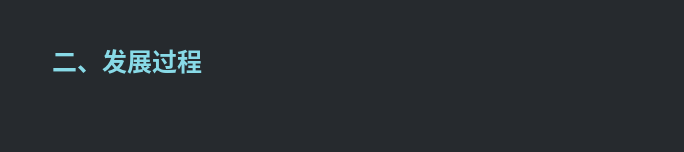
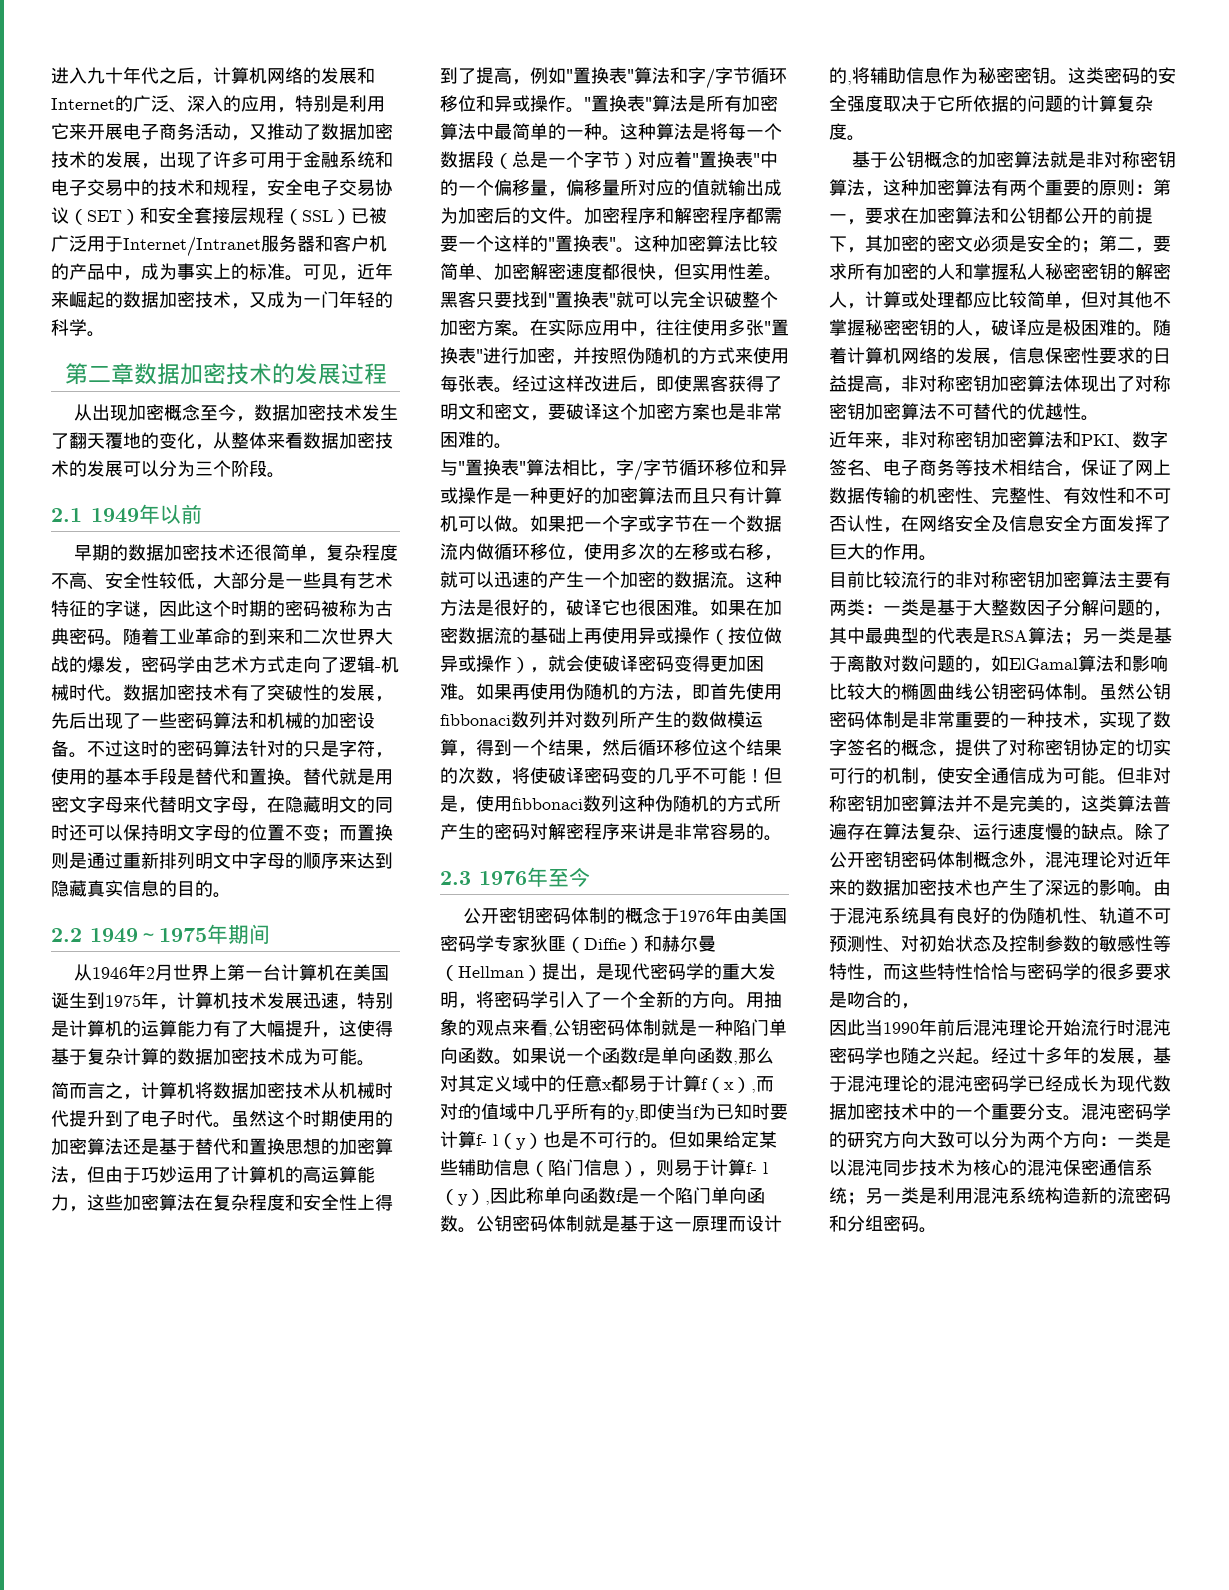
[52,49,202,74] 二、发展过程 -> [51,67,375,85] [51,95,385,113] [51,123,393,141] [51,151,393,169] [51,179,393,197] [51,207,387,225] [51,235,387,257] [51,263,393,281] [51,291,393,309] [51,319,105,337] [64,363,387,385] [74,404,399,422] [51,432,393,450] [51,460,285,478] [51,504,202,524] [74,544,399,562] [51,572,393,590] [51,600,393,618] [51,628,393,646] [51,656,399,674] [51,684,393,702] [51,712,375,729] [51,740,393,758] [51,768,393,786] [51,796,393,814] [51,824,393,842] [51,852,393,869] [51,880,231,898] [51,924,270,944] [74,964,390,981] [51,992,393,1010] [51,1020,393,1038] [51,1048,375,1066] [51,1082,393,1100] [51,1110,393,1128] [51,1138,393,1155] [51,1166,375,1184] [51,1194,393,1212] [440,67,787,89] [440,95,778,113] [440,123,782,141] [440,151,778,169] [440,179,782,197] [440,207,782,225] [440,235,778,253] [440,263,782,281] [440,291,778,308] [440,319,789,337] [440,347,789,365] [440,375,782,393] [440,403,782,421] [440,431,512,449] [440,459,787,481] [440,487,782,504] [440,515,782,533] [440,543,782,561] [440,571,782,589] [440,599,782,617] [440,627,782,645] [440,655,764,673] [440,683,782,701] [440,711,763,728] [440,739,782,757] [440,767,782,785] [440,795,781,813] [440,823,782,841] [440,867,590,887] [463,907,788,924] [440,935,716,953] [440,963,776,981] [440,991,782,1009] [440,1019,787,1037] [440,1047,774,1065] [440,1075,774,1093] [440,1103,788,1122] [440,1131,777,1150] [440,1159,768,1177] [440,1187,765,1206] [440,1215,782,1233] [829,67,1176,85] [829,95,1153,112] [829,123,865,141] [852,151,1177,168] [829,179,1171,197] [829,207,1153,225] [829,235,1171,253] [829,263,1171,280] [829,291,1171,309] [829,319,1171,337] [829,347,1171,365] [829,375,1171,393] [829,403,1099,421] [829,431,1168,449] [829,459,1171,477] [829,487,1171,505] [829,515,1171,533] [829,543,937,561] [829,571,1171,588] [829,599,1171,617] [829,627,1172,645] [829,655,1168,673] [829,683,1171,701] [829,711,1171,729] [829,739,1171,757] [829,767,1171,785] [829,795,1171,813] [829,823,1171,841] [829,851,1171,869] [829,879,1171,897] [829,907,1171,925] [829,935,1171,953] [829,963,1171,981] [829,991,919,1009] [829,1019,1171,1036] [829,1047,1171,1065] [829,1075,1171,1092] [829,1103,1171,1121] [829,1131,1171,1148] [829,1159,1153,1176] [829,1187,1171,1205] [829,1215,937,1233] 进入九十年代之后，计算机网络的发展和Internet的广泛、深入的应用，特别是利用它来开展电子商务活动，又推动了数据加密技术的发展，出现了许多可用于金融系统和电子交易中的技术和规程，安全电子交易协议（SET）和安全套接层规程（SSL）已被广泛用于Internet/Intranet服务器和客户机的产品中，成为事实上的标准。可见，近年来崛起的数据加密技术，又成为一门年轻的科学。 // 第二章数据加密技术的发展过程 // 从出现加密概念至今，数据加密技术发生了翻天覆地的变化，从整体来看数据加密技术的发展可以分为三个阶段。 // 2.1 1949年以前 // 早期的数据加密技术还很简单，复杂程度不高、安全性较低，大部分是一些具有艺术特征的字谜，因此这个时期的密码被称为古典密码。随着工业革命的到来和二次世界大战的爆发，密码学由艺术方式走向了逻辑-机械时代。数据加密技术有了突破性的发展，先后出现了一些密码算法和机械的加密设备。不过这时的密码算法针对的只是字符，使用的基本手段是替代和置换。替代就是用密文字母来代替明文字母，在隐藏明文的同时还可以保持明文字母的位置不变；而置换则是通过重新排列明文中字母的顺序来达到隐藏真实信息的目的。 // 2.2 1949～1975年期间 // 从1946年2月世界上第一台计算机在美国诞生到1975年，计算机技术发展迅速，特别是计算机的运算能力有了大幅提升，这使得基于复杂计算的数据加密技术成为可能。 // 简而言之，计算机将数据加密技术从机械时代提升到了电子时代。虽然这个时期使用的加密算法还是基于替代和置换思想的加密算法，但由于巧妙运用了计算机的高运算能力，这些加密算法在复杂程度和安全性上得到了提高，例如″置换表″算法和字/字节循环移位和异或操作。″置换表″算法是所有加密算法中最简单的一种。这种算法是将每一个数据段（总是一个字节）对应着″置换表″中的一个偏移量，偏移量所对应的值就输出成为加密后的文件。加密程序和解密程序都需要一个这样的″置换表″。这种加密算法比较简单、加密解密速度都很快，但实用性差。黑客只要找到″置换表″就可以完全识破整个加密方案。在实际应用中，往往使用多张″置换表″进行加密，并按照伪随机的方式来使用每张表。经过这样改进后，即使黑客获得了明文和密文，要破译这个加密方案也是非常困难的。 // 与″置换表″算法相比，字/字节循环移位和异或操作是一种更好的加密算法而且只有计算机可以做。如果把一个字或字节在一个数据流内做循环移位，使用多次的左移或右移，就可以迅速的产生一个加密的数据流。这种方法是很好的，破译它也很困难。如果在加密数据流的基础上再使用异或操作（按位做异或操作），就会使破译密码变得更加困难。如果再使用伪随机的方法，即首先使用fibbonaci数列并对数列所产生的数做模运算，得到一个结果，然后循环移位这个结果的次数，将使破译密码变的几乎不可能！但是，使用fibbonaci数列这种伪随机的方式所产生的密码对解密程序来讲是非常容易的。 // 2.3 1976年至今 // 公开密钥密码体制的概念于1976年由美国密码学专家狄匪（Diffie）和赫尔曼（Hellman）提出，是现代密码学的重大发明，将密码学引入了一个全新的方向。用抽象的观点来看,公钥密码体制就是一种陷门单向函数。如果说一个函数f是单向函数,那么对其定义域中的任意x都易于计算f（x）,而对f的值域中几乎所有的y,即使当f为已知时要计算f- l（y）也是不可行的。但如果给定某些辅助信息（陷门信息），则易于计算f- l（y）,因此称单向函数f是一个陷门单向函数。公钥密码体制就是基于这一原理而设计的,将辅助信息作为秘密密钥。这类密码的安全强度取决于它所依据的问题的计算复杂度。 // 基于公钥概念的加密算法就是非对称密钥算法，这种加密算法有两个重要的原则：第一，要求在加密算法和公钥都公开的前提下，其加密的密文必须是安全的；第二，要求所有加密的人和掌握私人秘密密钥的解密人，计算或处理都应比较简单，但对其他不掌握秘密密钥的人，破译应是极困难的。随着计算机网络的发展，信息保密性要求的日益提高，非对称密钥加密算法体现出了对称密钥加密算法不可替代的优越性。 // 近年来，非对称密钥加密算法和PKI、数字签名、电子商务等技术相结合，保证了网上数据传输的机密性、完整性、有效性和不可否认性，在网络安全及信息安全方面发挥了巨大的作用。 // 目前比较流行的非对称密钥加密算法主要有两类：一类是基于大整数因子分解问题的，其中最典型的代表是RSA算法；另一类是基于离散对数问题的，如ElGamal算法和影响比较大的椭圆曲线公钥密码体制。虽然公钥密码体制是非常重要的一种技术，实现了数字签名的概念，提供了对称密钥协定的切实可行的机制，使安全通信成为可能。但非对称密钥加密算法并不是完美的，这类算法普遍存在算法复杂、运行速度慢的缺点。除了公开密钥密码体制概念外，混沌理论对近年来的数据加密技术也产生了深远的影响。由于混沌系统具有良好的伪随机性、轨道不可预测性、对初始状态及控制参数的敏感性等特性，而这些特性恰恰与密码学的很多要求是吻合的， // 因此当1990年前后混沌理论开始流行时混沌密码学也随之兴起。经过十多年的发展，基于混沌理论的混沌密码学已经成长为现代数据加密技术中的一个重要分支。混沌密码学的研究方向大致可以分为两个方向：一类是以混沌同步技术为核心的混沌保密通信系统；另一类是利用混沌系统构造新的流密码和分组密码。

